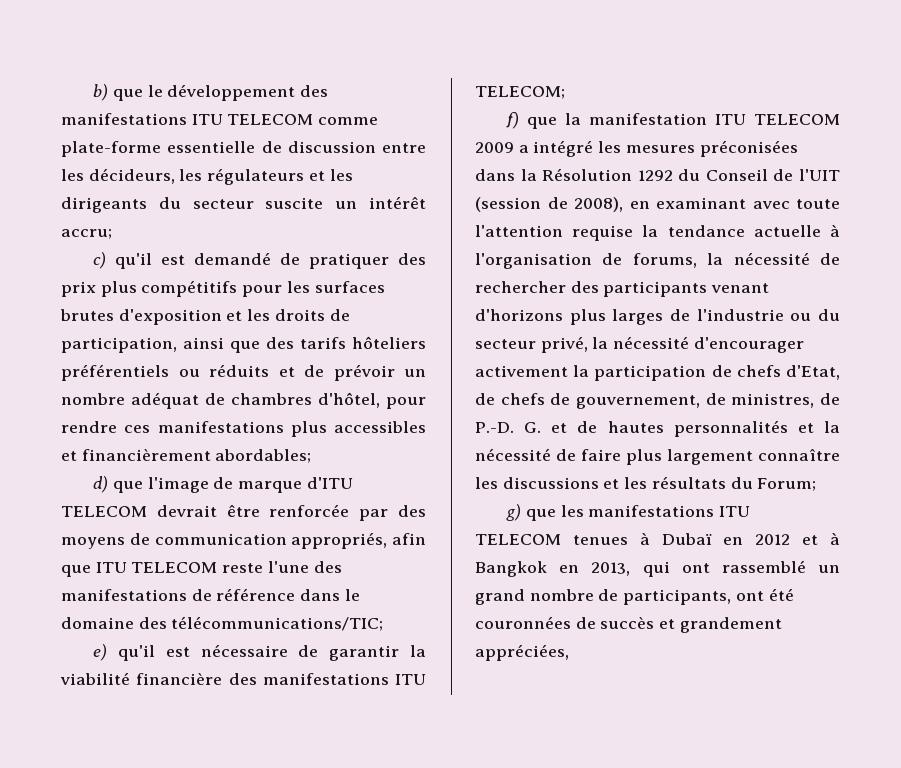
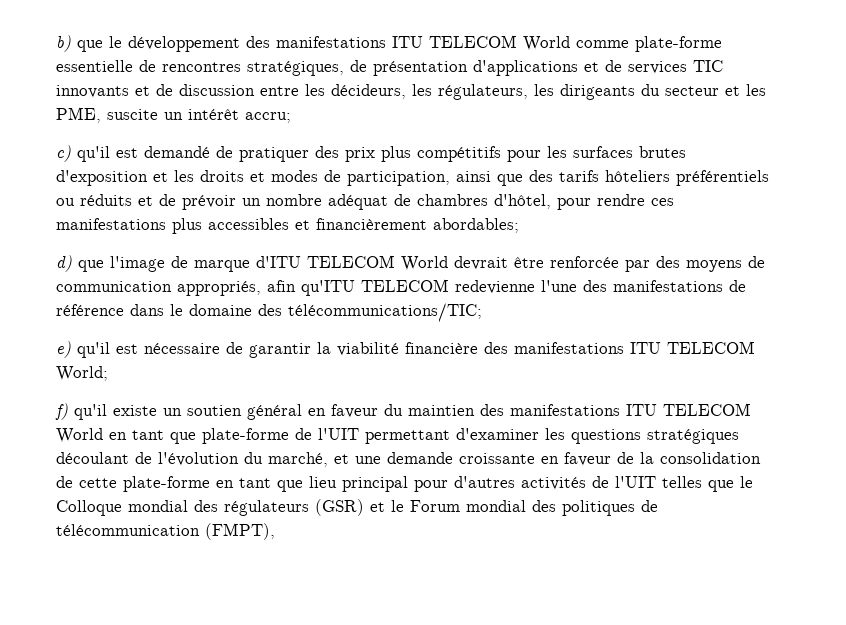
(314, 119) none -> [523,36,570,51] World
(282, 147) none -> [162,60,723,76] [56,84,173,98] rencontres stratégiques, de présentation d'applications et de services TIC innovants et de
[207,168,325,185] régulateurs et -> [438,84,528,100] régulateurs,
(254, 204) none -> [725,84,766,96] [56,107,101,123] et les PME,
(325, 315) none -> [250,170,318,182] et modes
(147, 511) none -> [401,256,448,271] World
[61,562,264,577] que ITU TELECOM reste -> [301,279,535,296] qu'ITU TELECOM redevienne
[475,86,565,99] TELECOM; -> [667,341,755,354] [56,366,108,381] TELECOM World;
[527,113,840,129] [475,140,798,157] [475,168,840,181] [475,197,840,212] [475,224,840,241] [475,252,840,269] [475,281,770,297] [475,309,840,325] [475,336,804,353] [475,365,840,381] [475,393,840,409] [475,420,840,437] [475,448,840,465] [475,476,817,491] [506,504,751,521] [475,532,840,545] [475,560,840,577] [475,588,794,605] [475,616,782,633] [475,644,569,661] que la manifestation ITU TELECOM 2009 a intégré les mesures préconisées dans la Résolution 1292 du Conseil de l'UIT (session de 2008), en examinant avec toute l'attention requise la tendance actuelle à l'organisation de forums, la nécessité de rechercher des participants venant d'horizons plus larges de l'industrie ou du secteur privé, la nécessité d'encourager activement la participation de chefs d'Etat, de chefs de gouvernement, de ministres, de P.-D. G. et de hautes personnalités et la nécessité de faire plus largement connaître les discussions et les résultats du Forum; // g) que les manifestations ITU TELECOM tenues à Dubaï en 2012 et à Bangkok en 2013, qui ont rassemblé un grand nombre de participants, ont été couronnées de succès et grandement appréciées, -> [74,403,751,420] [56,428,739,444] [56,452,761,467] [56,476,753,492] [56,499,658,516] [56,523,275,540] qu'il existe un soutien général en faveur du maintien des manifestations ITU TELECOM World en tant que plate-forme de l'UIT permettant d'examiner les questions stratégiques découlant de l'évolution du marché, et une demande croissante en faveur de la consolidation de cette plate-forme en tant que lieu principal pour d'autres activités de l'UIT telles que le Colloque mondial des régulateurs (GSR) et le Forum mondial des politiques de télécommunication (FMPT),

